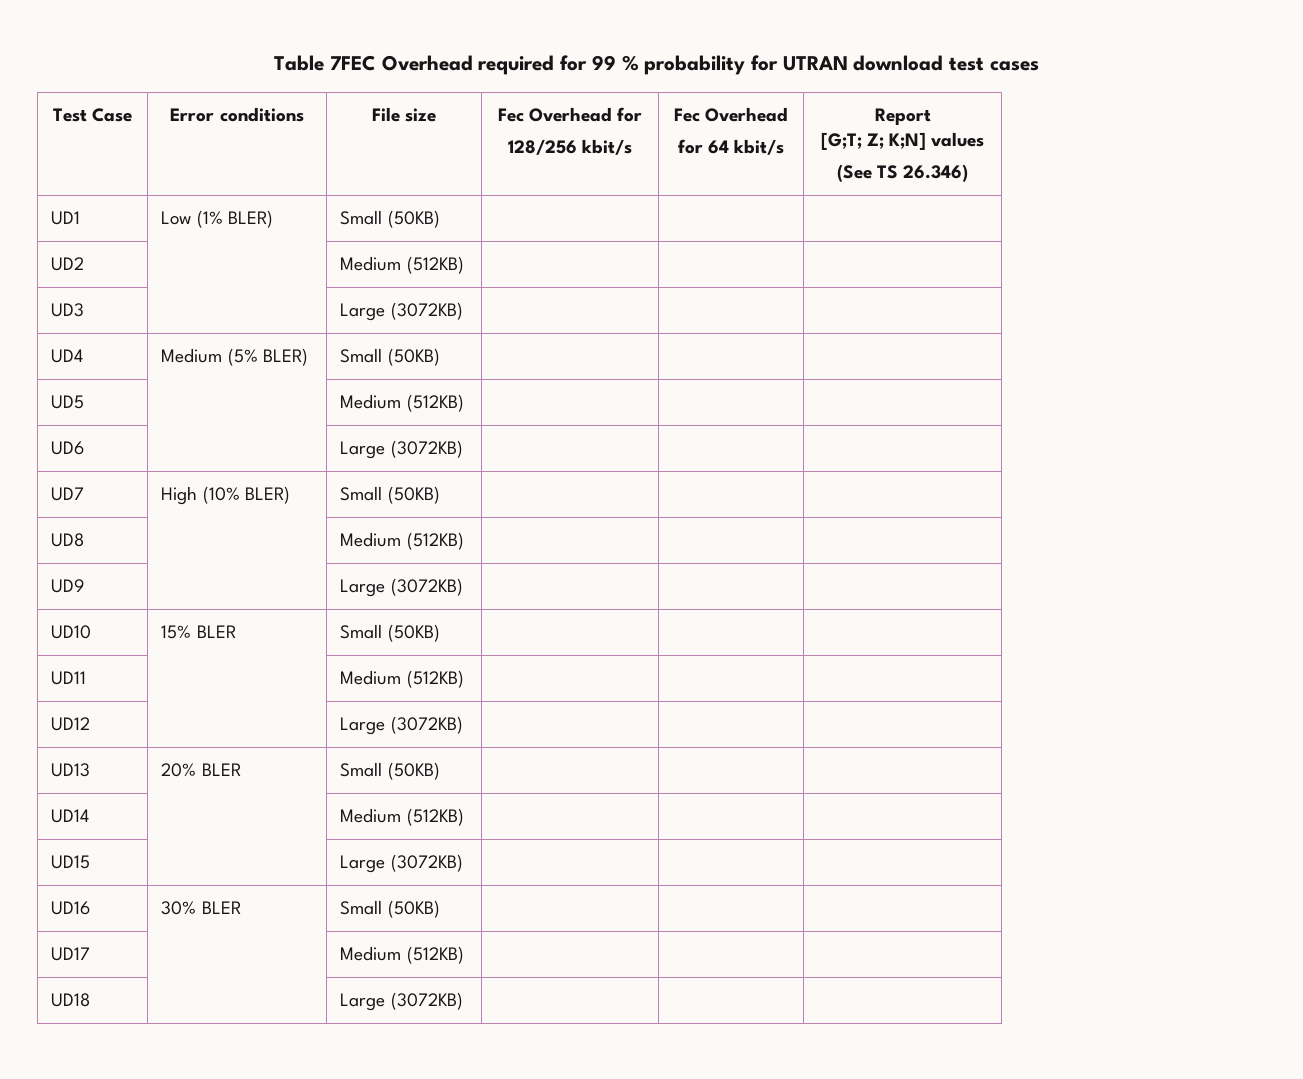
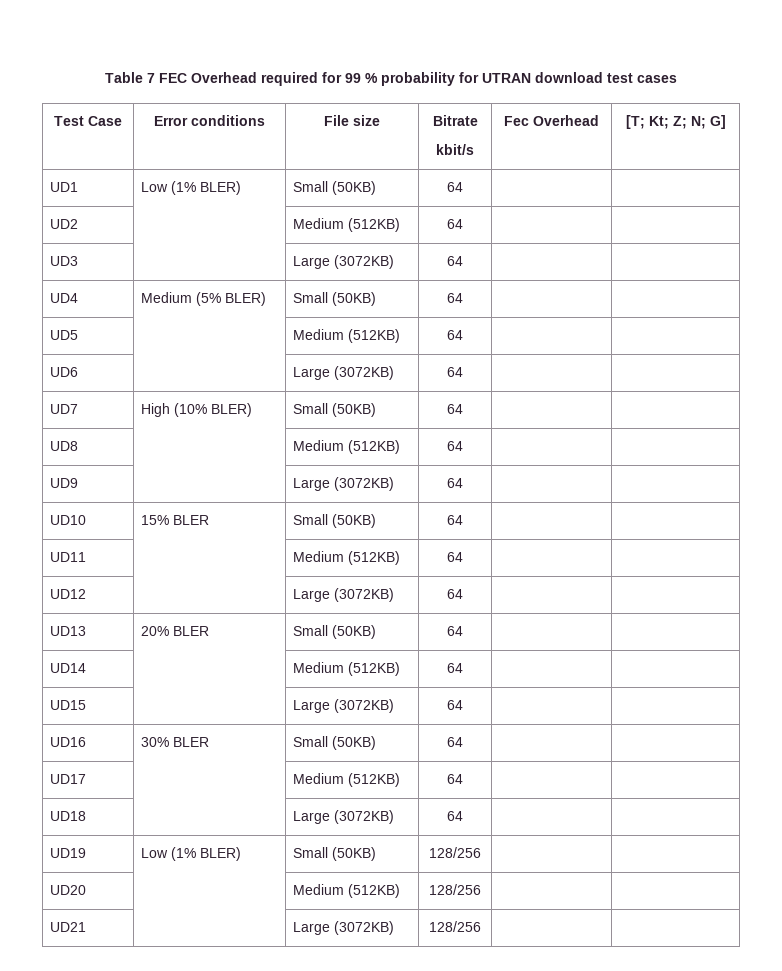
[330,55,377,71] 7FEC -> [147,73,187,83] 7 FEC
[497,107,643,122] [507,139,577,155] Fec Overhead for // 128/256 -> [432,115,478,126] Bitrate //
[677,139,785,155] [874,108,931,125] [820,132,985,150] [836,164,969,182] // for 64 kbit/s | Report // [G;T; Z; K;N] values // (See TS 26.346) -> [625,115,726,129] | [T; Kt; Z; N; G]
(440, 219) none -> [447,182,463,192] 64
(464, 265) none -> [447,219,463,229] 64
(463, 311) none -> [447,256,463,266] 64
(440, 357) none -> [447,293,463,303] 64
(464, 403) none -> [447,330,463,340] 64
(463, 449) none -> [447,367,463,377] 64
(440, 495) none -> [447,404,463,414] 64
(464, 541) none -> [447,441,463,451] 64
(463, 587) none -> [447,478,463,488] 64
(440, 633) none -> [447,515,463,525] 64
(464, 679) none -> [447,552,463,562] 64
(463, 725) none -> [447,589,463,599] 64
(440, 771) none -> [447,626,463,636] 64
(464, 817) none -> [447,663,463,673] 64
(463, 863) none -> [447,700,463,710] 64
(440, 909) none -> [447,737,463,747] 64
(464, 955) none -> [447,774,463,784] 64
(463, 1001) none -> [447,811,463,821] [49,848,86,858] [140,847,241,861] [292,847,376,861] [429,847,481,858] [49,885,86,895] [292,884,400,898] [429,884,481,895] [49,922,86,932] [292,921,394,935] [429,921,481,932] 64 | | // UD19 | Low (1% BLER) | Small (50KB) | 128/256 | | // UD20 | | Medium (512KB) | 128/256 | | // UD21 | | Large (3072KB) | 128/256

